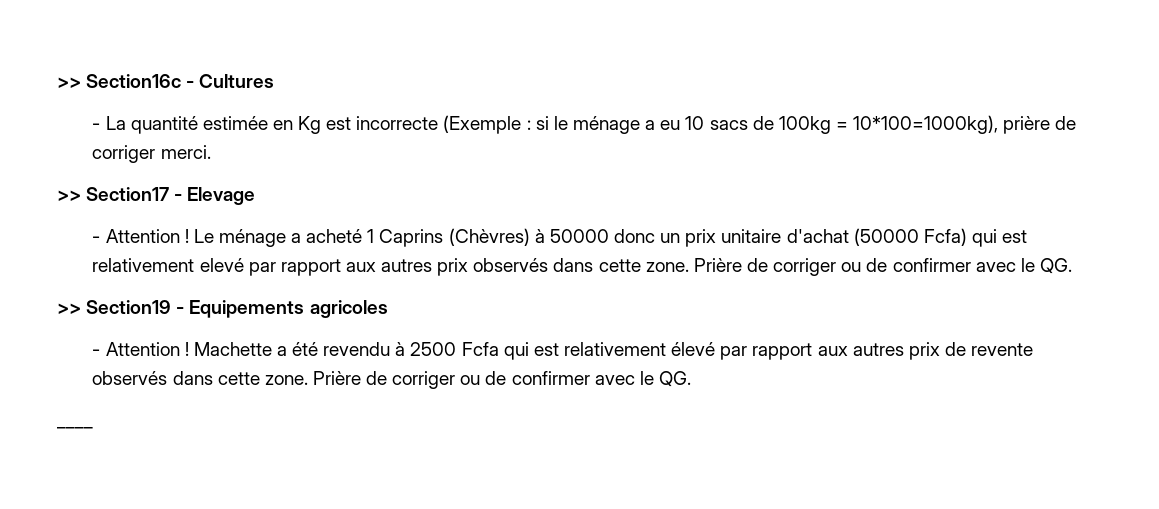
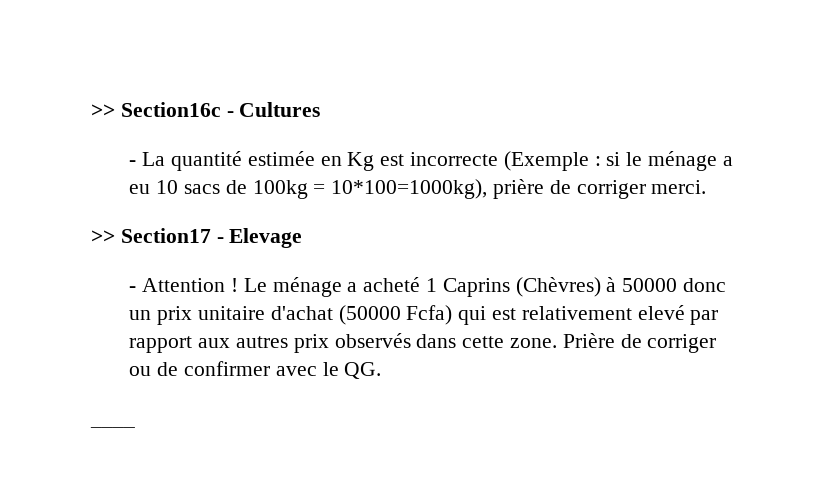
[57,300,388,318] [92,342,1034,360] [92,371,691,389] // >> Section19 - Equipements agricoles // - Attention ! Machette a été revendu à 2500 Fcfa qui est relativement élevé par rapport aux autres prix de revente observés dans cette zone. Prière de corriger ou de confirmer avec le QG. -> (382, 370) none

